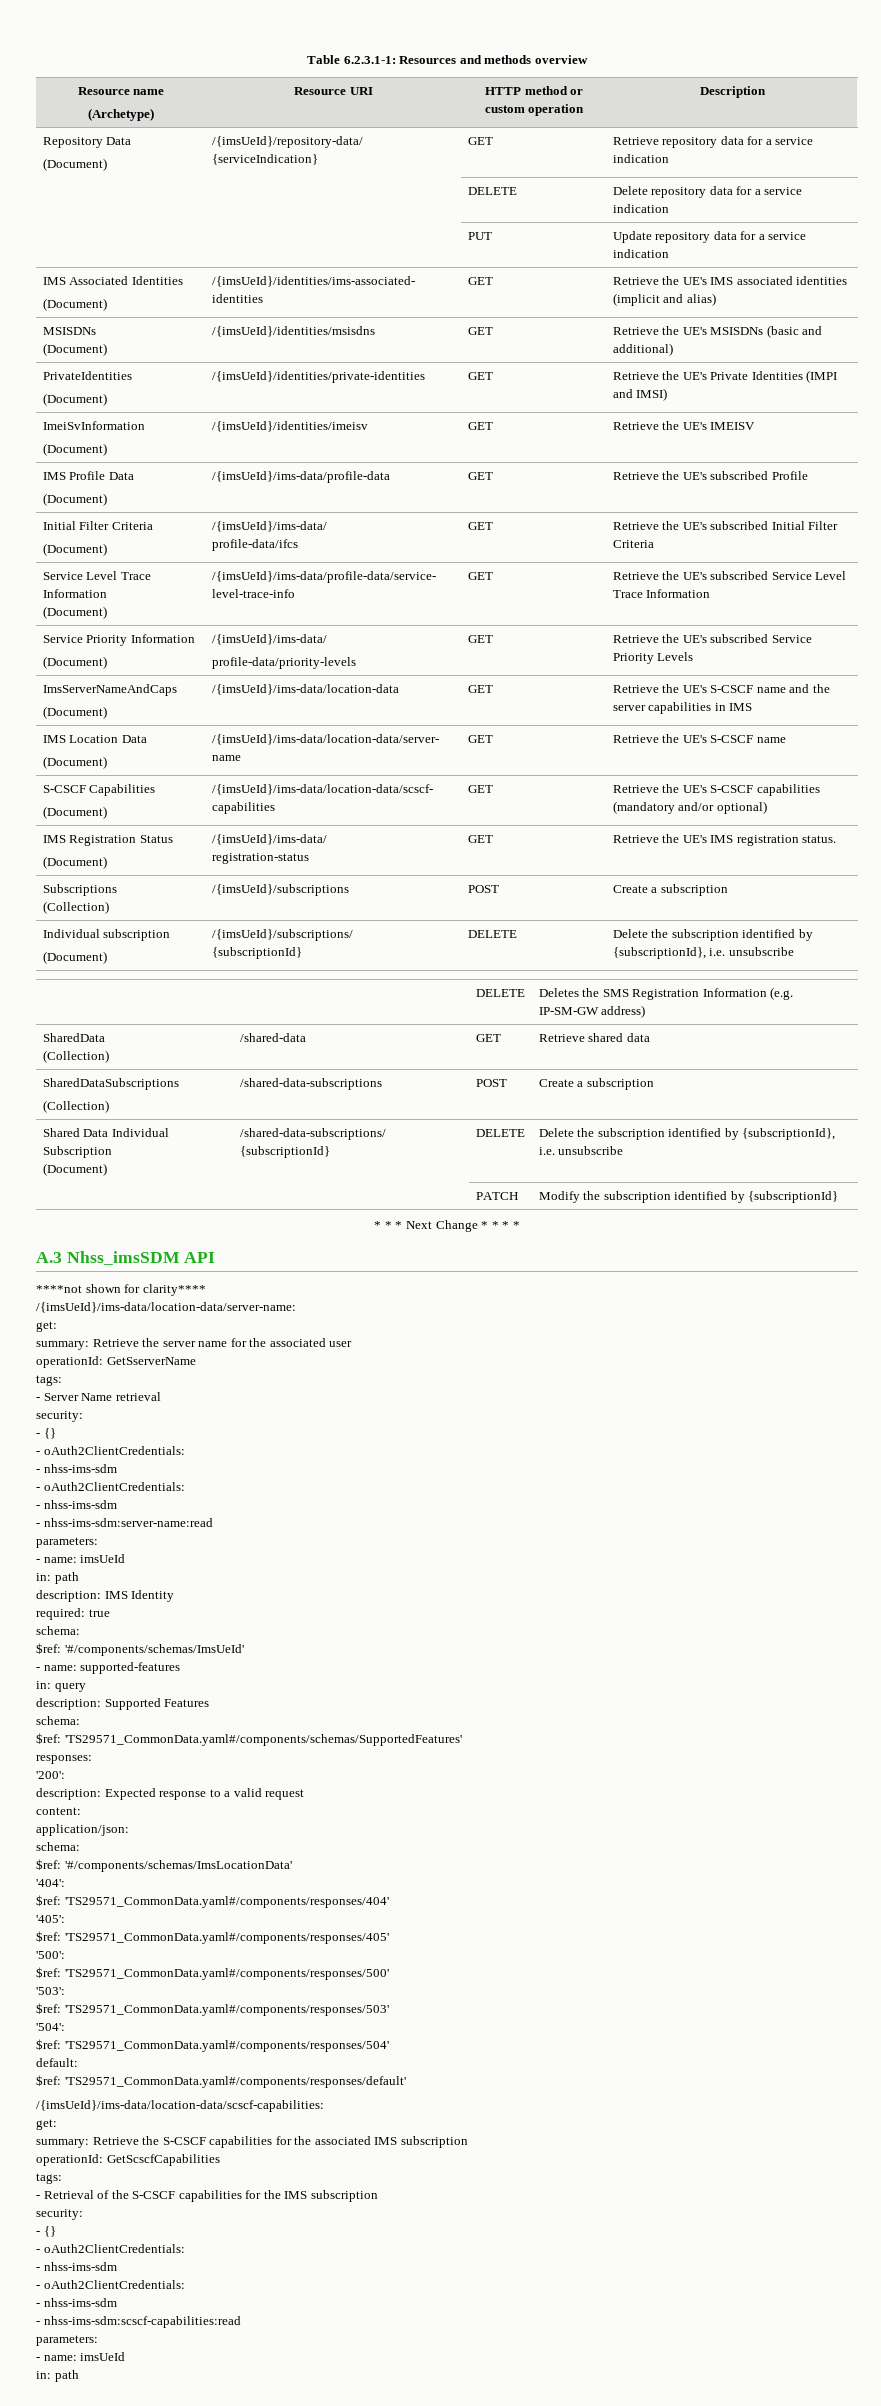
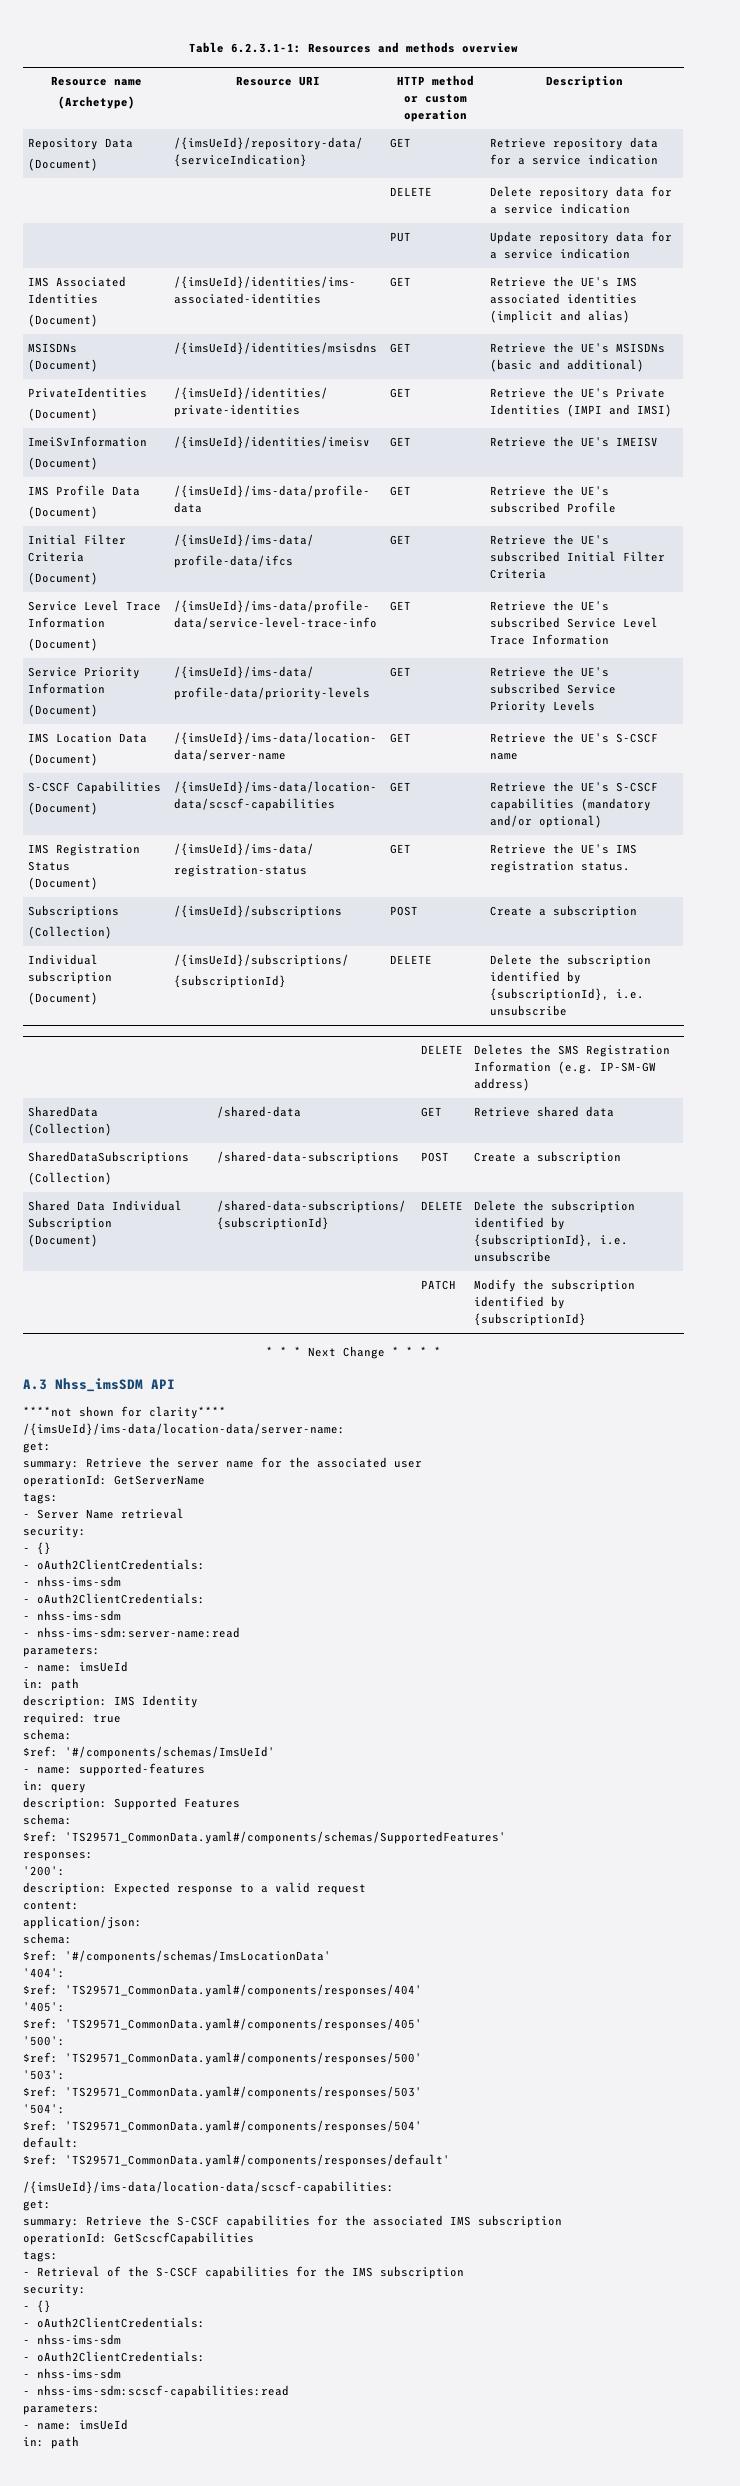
[42,684,177,696] [42,706,107,719] [211,684,399,695] [467,685,493,693] [612,684,830,693] [612,702,753,714] // ImsServerNameAndCaps // (Document) | /{imsUeId}/ims-data/location-data | GET | Retrieve the UE's S-CSCF name and the server capabilities in IMS -> (596, 705) none
[106,1357,196,1365] GetSserverName -> [114,1475,205,1485] GetServerName

